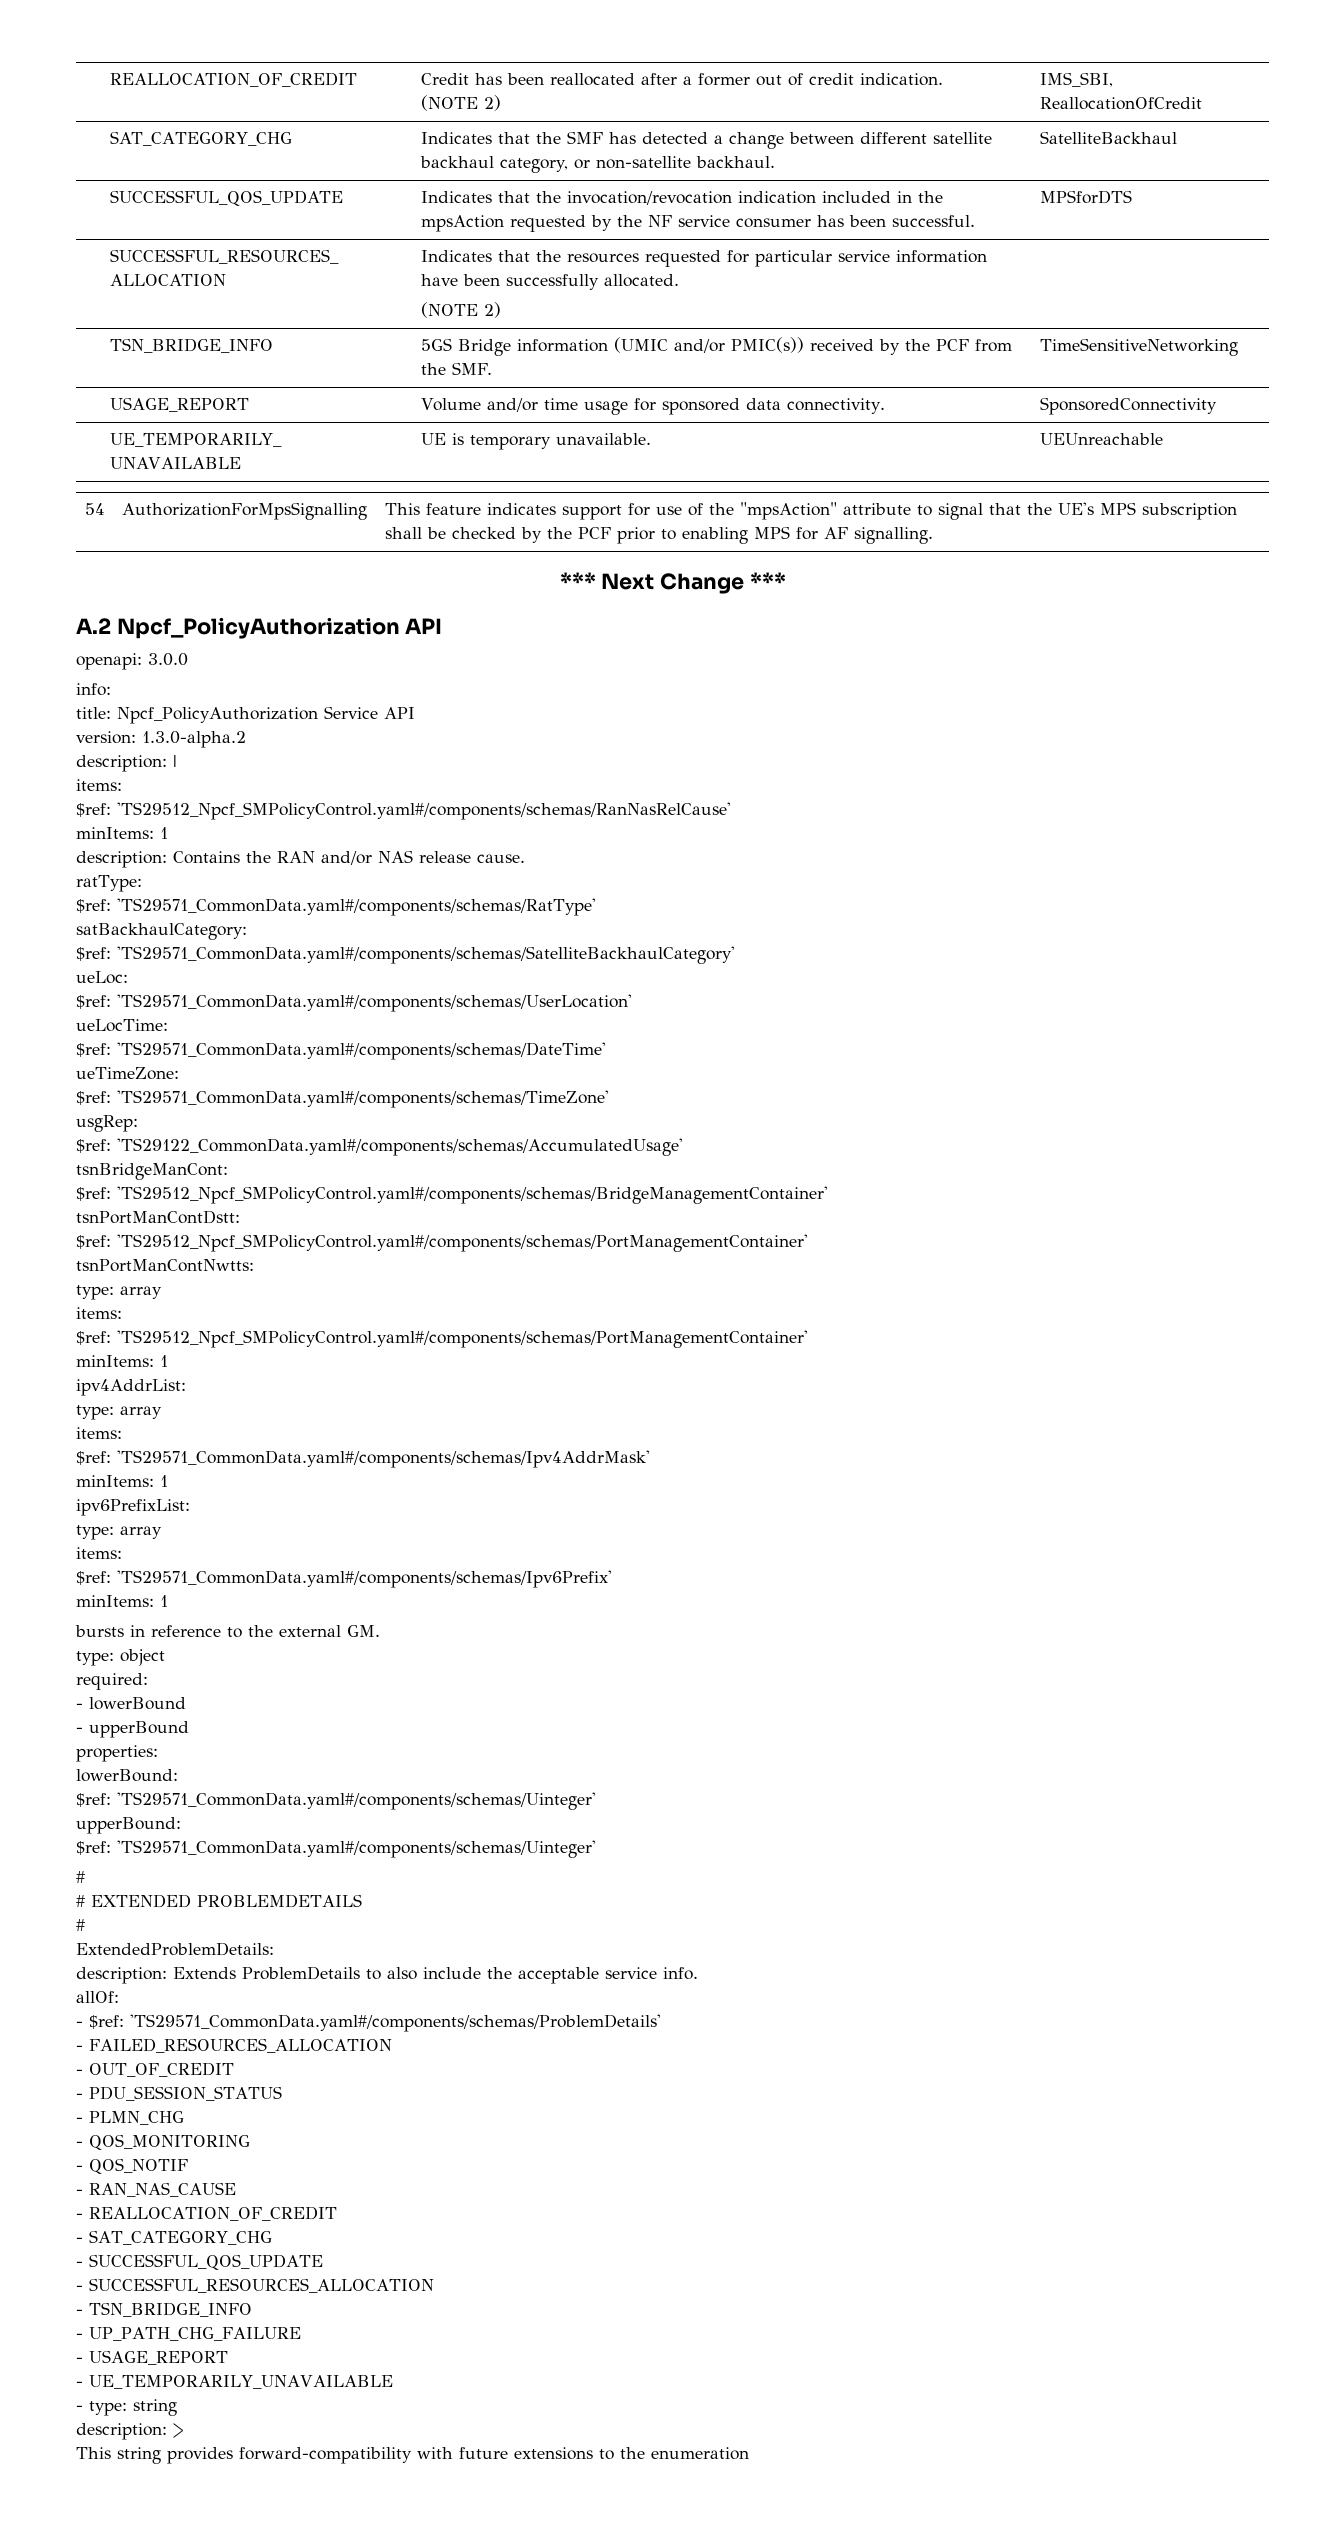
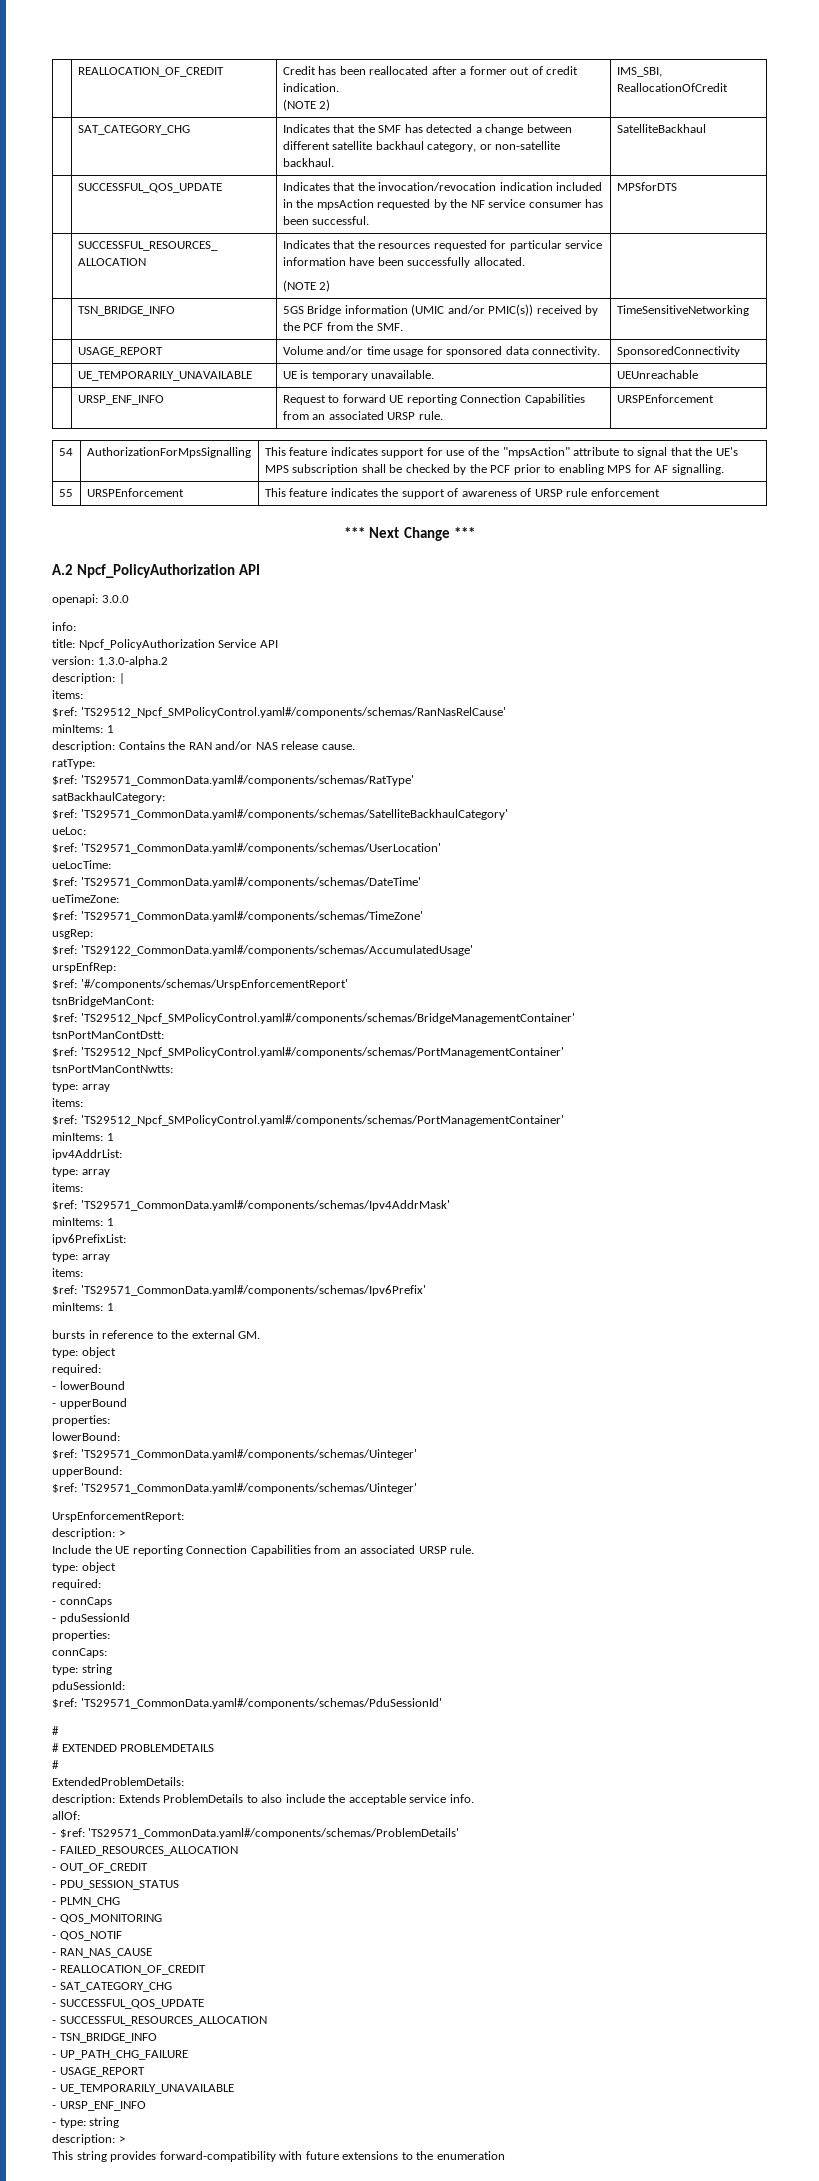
(1163, 439) none -> [77,395,164,405] [282,394,585,405] [282,411,443,420] [616,394,714,403] // | URSP_ENF_INFO | Request to forward UE reporting Connection Capabilities from an associated URSP rule. | URSPEnforcement
(933, 535) none -> [58,489,73,497] [86,488,184,497] [264,488,660,499] // 55 | URSPEnforcement | This feature indicates the support of awareness of URSP rule enforcement
(683, 1147) none -> [52,962,116,973] [52,979,348,990] // urspEnfRep: // $ref: '#/components/schemas/UrspEnforcementReport'
(596, 1849) none -> [52,1511,184,1522] [52,1528,125,1539] [52,1545,475,1556] [52,1562,116,1573] [52,1579,101,1590] [52,1597,112,1607] [52,1613,130,1624] [52,1630,110,1641] [52,1648,107,1658] [52,1664,112,1675] [52,1681,125,1692] [52,1698,442,1709] // UrspEnforcementReport: // description: > // Include the UE reporting Connection Capabilities from an associated URSP rule. // type: object // required: // - connCaps // - pduSessionId // properties: // connCaps: // type: string // pduSessionId: // $ref: 'TS29571_CommonData.yaml#/components/schemas/PduSessionId'
(393, 2382) none -> [52,2101,146,2111] // - URSP_ENF_INFO

